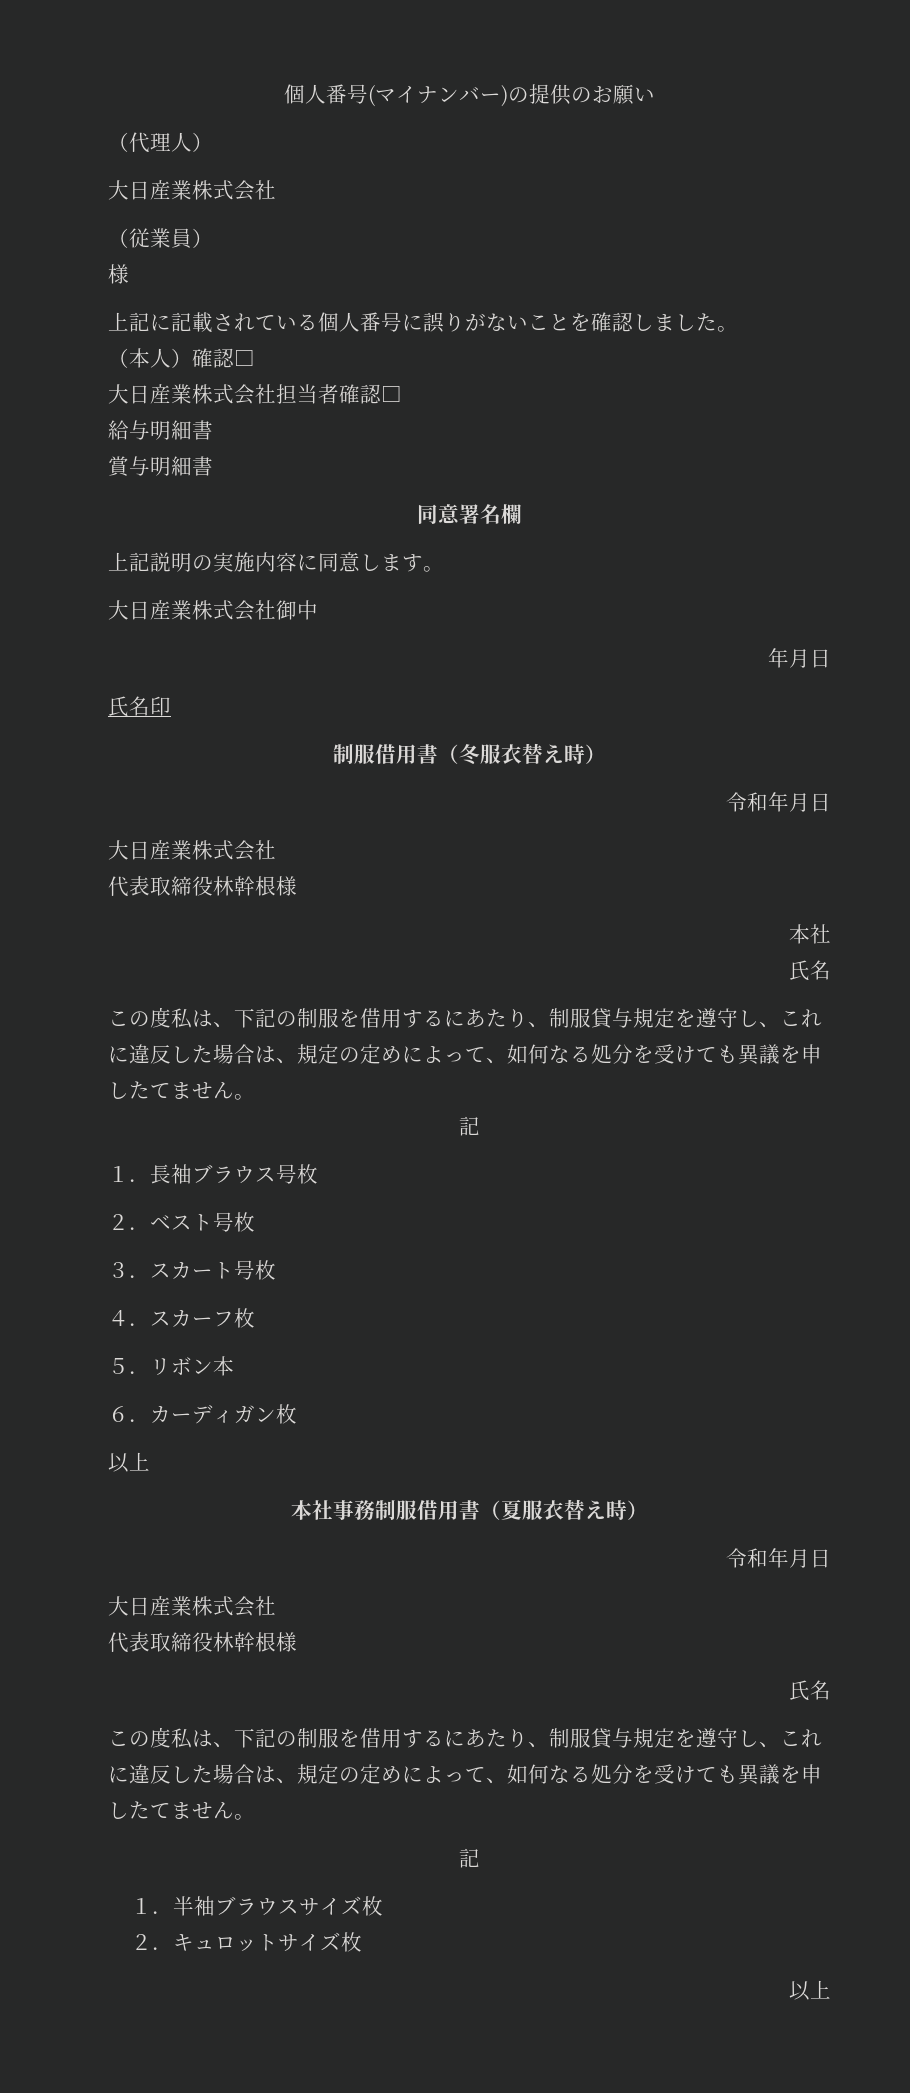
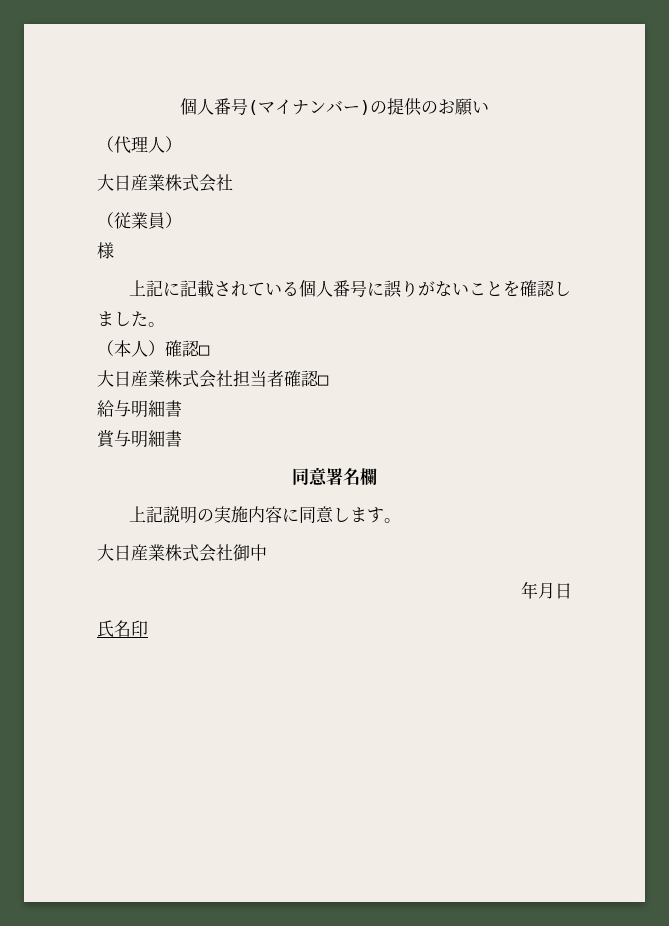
[333,743,606,765] [726,792,831,812] [108,840,276,861] [108,876,297,897] [789,924,831,944] [789,960,831,981] [108,1007,822,1029] [108,1044,822,1065] [108,1081,255,1100] [459,1116,480,1136] [108,1164,318,1184] [108,1212,255,1232] [108,1260,276,1280] [108,1308,255,1328] [108,1356,234,1376] [108,1404,297,1424] [108,1452,150,1473] [291,1499,648,1520] [726,1548,831,1568] [108,1596,276,1617] [108,1632,297,1653] [789,1680,831,1701] [108,1727,822,1749] [108,1764,822,1785] [108,1801,255,1820] [459,1848,480,1868] [130,1896,383,1916] [130,1932,362,1952] [789,1980,831,2001] // 制服借用書（冬服衣替え時） // 令和年月日 // 大日産業株式会社 // 代表取締役林幹根様 // 本社 // 氏名 // この度私は、下記の制服を借用するにあたり、制服貸与規定を遵守し、これに違反した場合は、規定の定めによって、如何なる処分を受けても異議を申したてません。 // 記 // １．長袖ブラウス号枚 // ２．ベスト号枚 // ３．スカート号枚 // ４．スカーフ枚 // ５．リボン本 // ６．カーディガン枚 // 以上 // 本社事務制服借用書（夏服衣替え時） // 令和年月日 // 大日産業株式会社 // 代表取締役林幹根様 // 氏名 // この度私は、下記の制服を借用するにあたり、制服貸与規定を遵守し、これに違反した場合は、規定の定めによって、如何なる処分を受けても異議を申したてません。 // 記 // １．半袖ブラウスサイズ枚 // ２．キュロットサイズ枚 // 以上 -> (148, 628) none

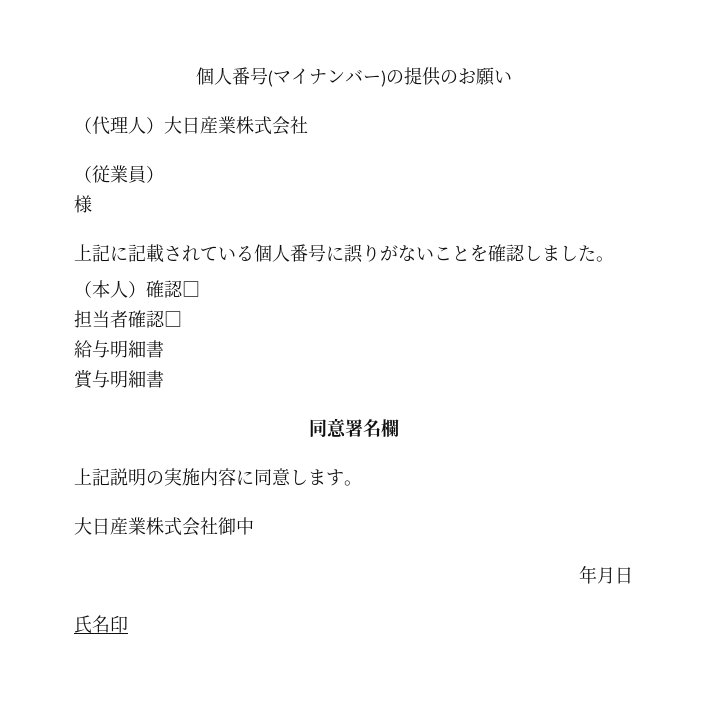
(182, 144) // -> (164, 125) none
[97,370,233,388] 大日産業株式会社 -> (200, 289) none

